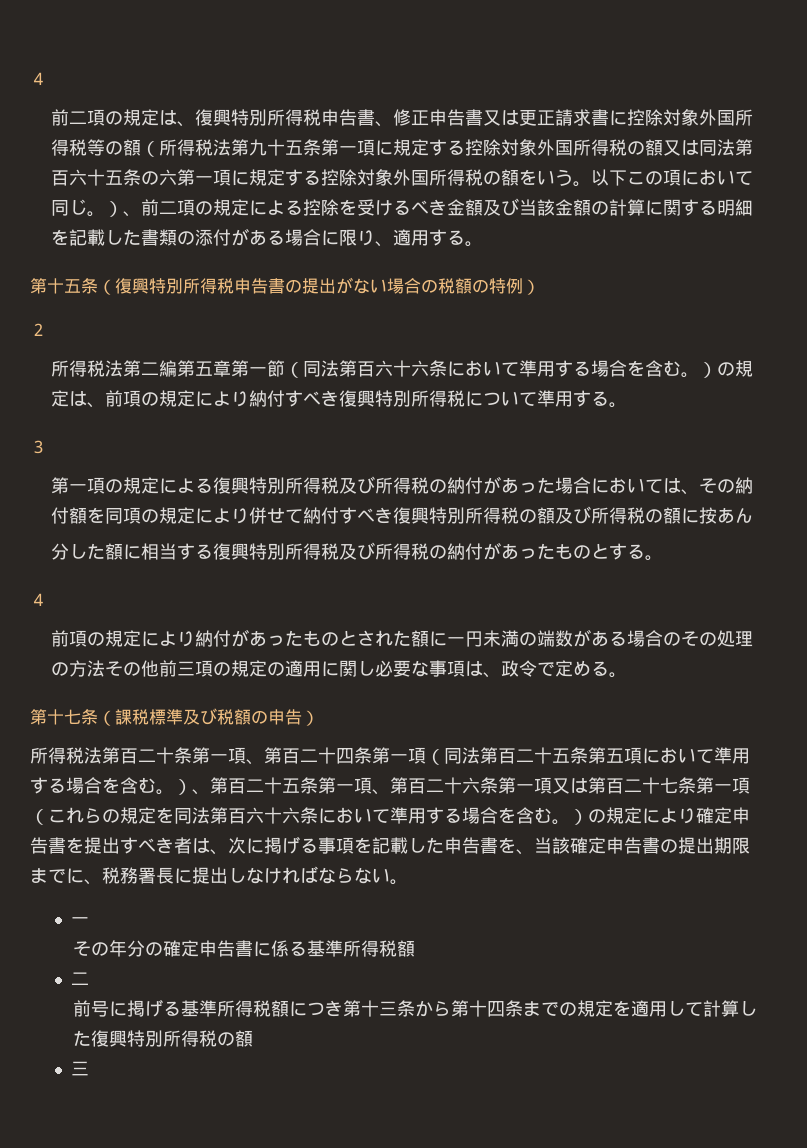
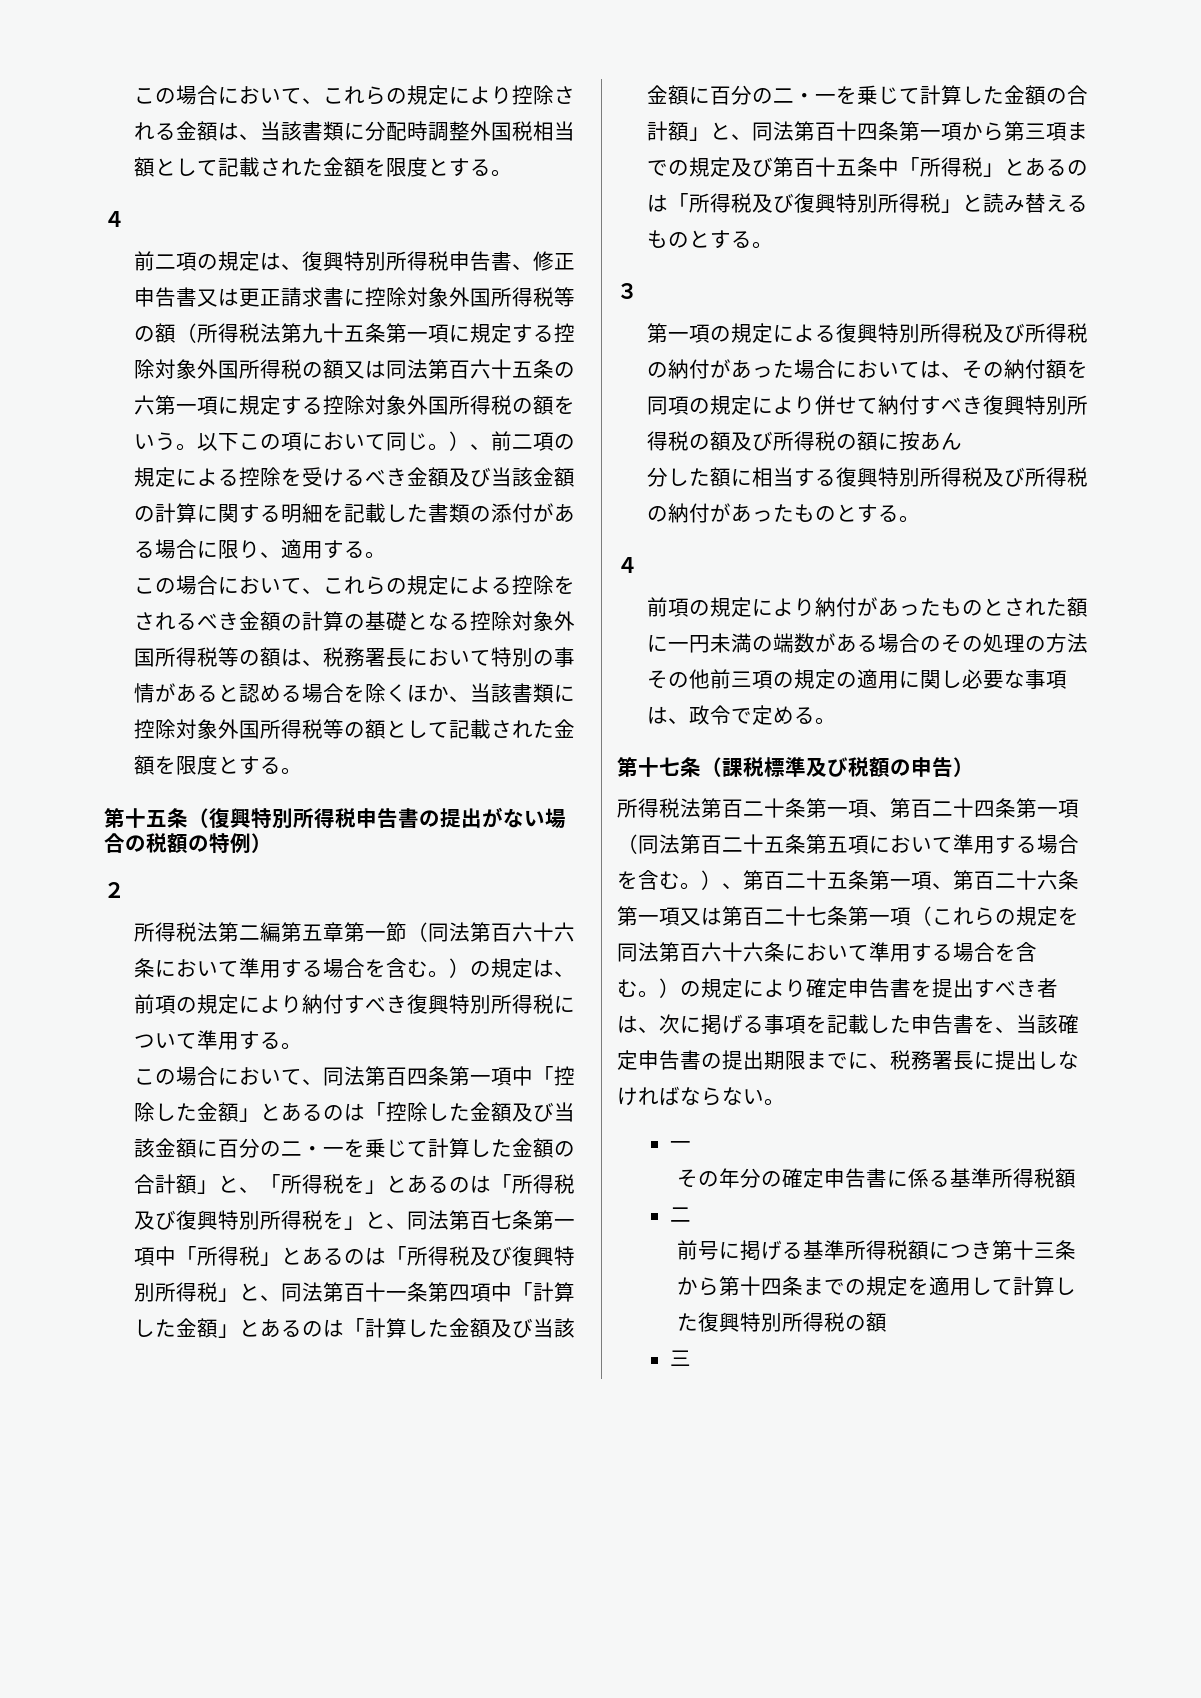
(30, 78) none -> [134,85,576,105] [134,121,576,141] [134,157,513,177] この場合において、これらの規定により控除される金額は、当該書類に分配時調整外国税相当額として記載された金額を限度とする。 //
(484, 244) none -> [134,575,576,595] [134,611,576,631] [134,647,576,667] [134,683,576,703] [134,719,576,739] [134,755,303,775] // この場合において、これらの規定による控除をされるべき金額の計算の基礎となる控除対象外国所得税等の額は、税務署長において特別の事情があると認める場合を除くほか、当該書類に控除対象外国所得税等の額として記載された金額を限度とする。
(628, 405) none -> [134,1066,576,1086] [134,1102,576,1122] [134,1138,576,1158] [134,1174,576,1194] [134,1210,576,1230] [134,1246,576,1266] [134,1282,576,1302] [134,1318,576,1338] [647,85,1089,105] [647,121,1089,141] [647,157,1089,177] [647,193,1089,213] [647,230,774,249] // この場合において、同法第百四条第一項中「控除した金額」とあるのは「控除した金額及び当該金額に百分の二・一を乗じて計算した金額の合計額」と、「所得税を」とあるのは「所得税及び復興特別所得税を」と、同法第百七条第一項中「所得税」とあるのは「所得税及び復興特別所得税」と、同法第百十一条第四項中「計算した金額」とあるのは「計算した金額及び当該金額に百分の二・一を乗じて計算した金額の合計額」と、同法第百十四条第一項から第三項までの規定及び第百十五条中「所得税」とあるのは「所得税及び復興特別所得税」と読み替えるものとする。

